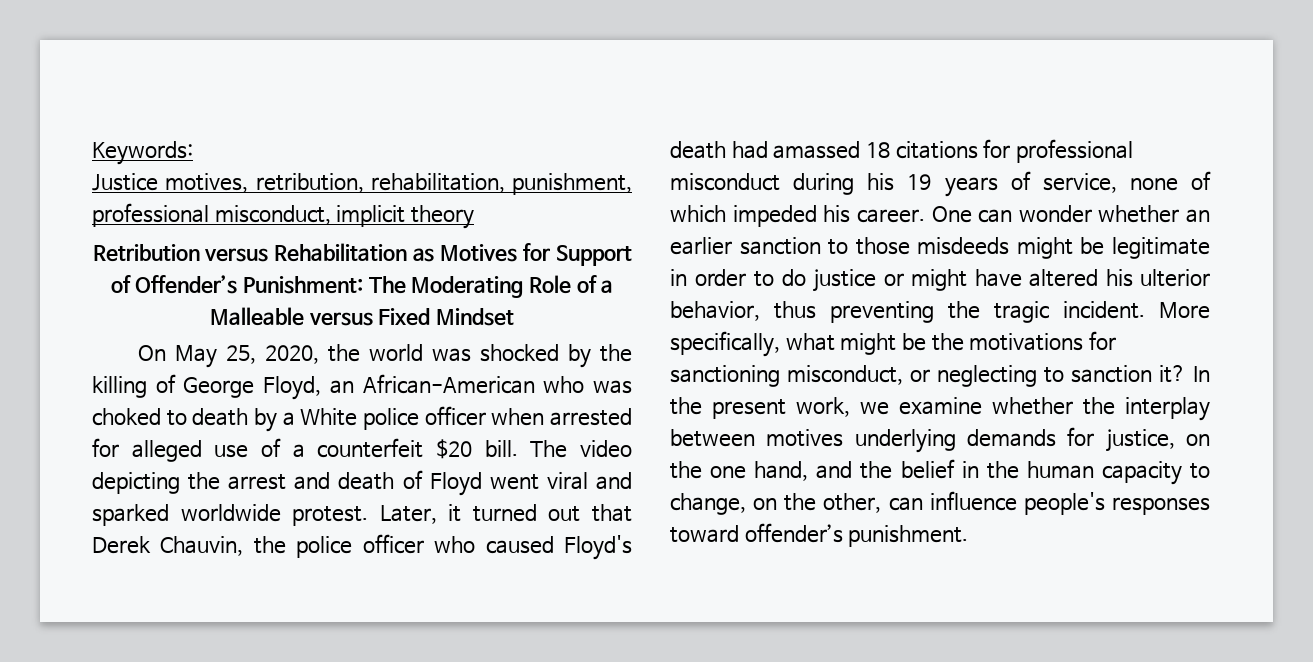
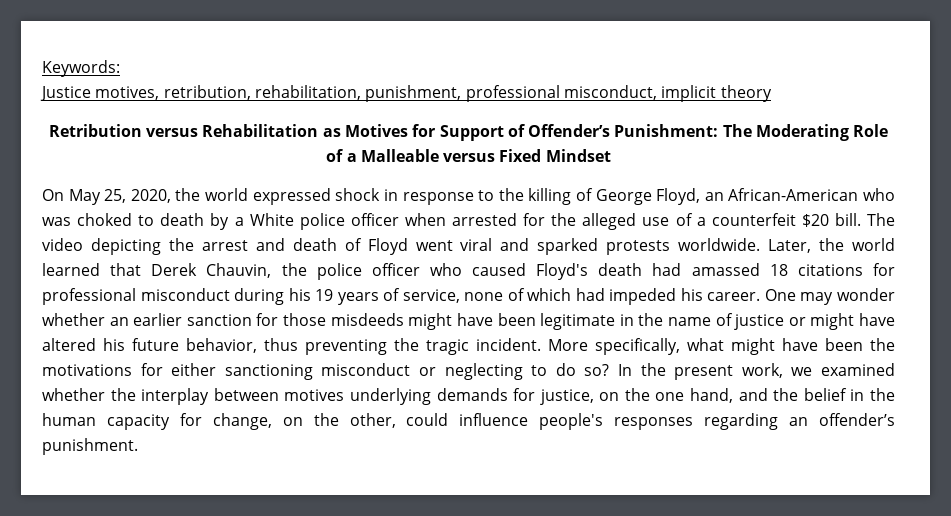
[432,344,592,368] was shocked by -> [252,188,495,205] expressed shock in response to
(119, 447) none -> [551,213,577,226] the
[180,504,581,526] worldwide protest. Later, it turned out -> [606,238,895,255] [42,263,100,276] protests worldwide. Later, the world learned
(726, 214) none -> [575,288,605,301] had
[978,209,1013,223] can -> [800,292,834,305] may
[828,239,849,255] to -> [256,313,279,326] for
[1080,237,1211,259] [670,269,806,287] be legitimate in order to do -> [456,313,733,330] have been legitimate in the name of
[1140,269,1210,287] ulterior -> [132,338,179,351] future
[901,333,926,351] be -> [782,338,863,351] have been
[670,365,903,387] sanctioning misconduct, -> [171,363,411,380] either sanctioning misconduct
[1071,365,1186,383] sanction it? -> [555,363,610,376] do so?
[899,397,983,415] examine -> [821,363,896,376] examined
[1190,463,1210,479] to -> [179,413,202,426] for
[888,497,923,511] can -> [406,413,449,426] could
[670,525,739,543] toward -> [704,413,809,430] regarding an

